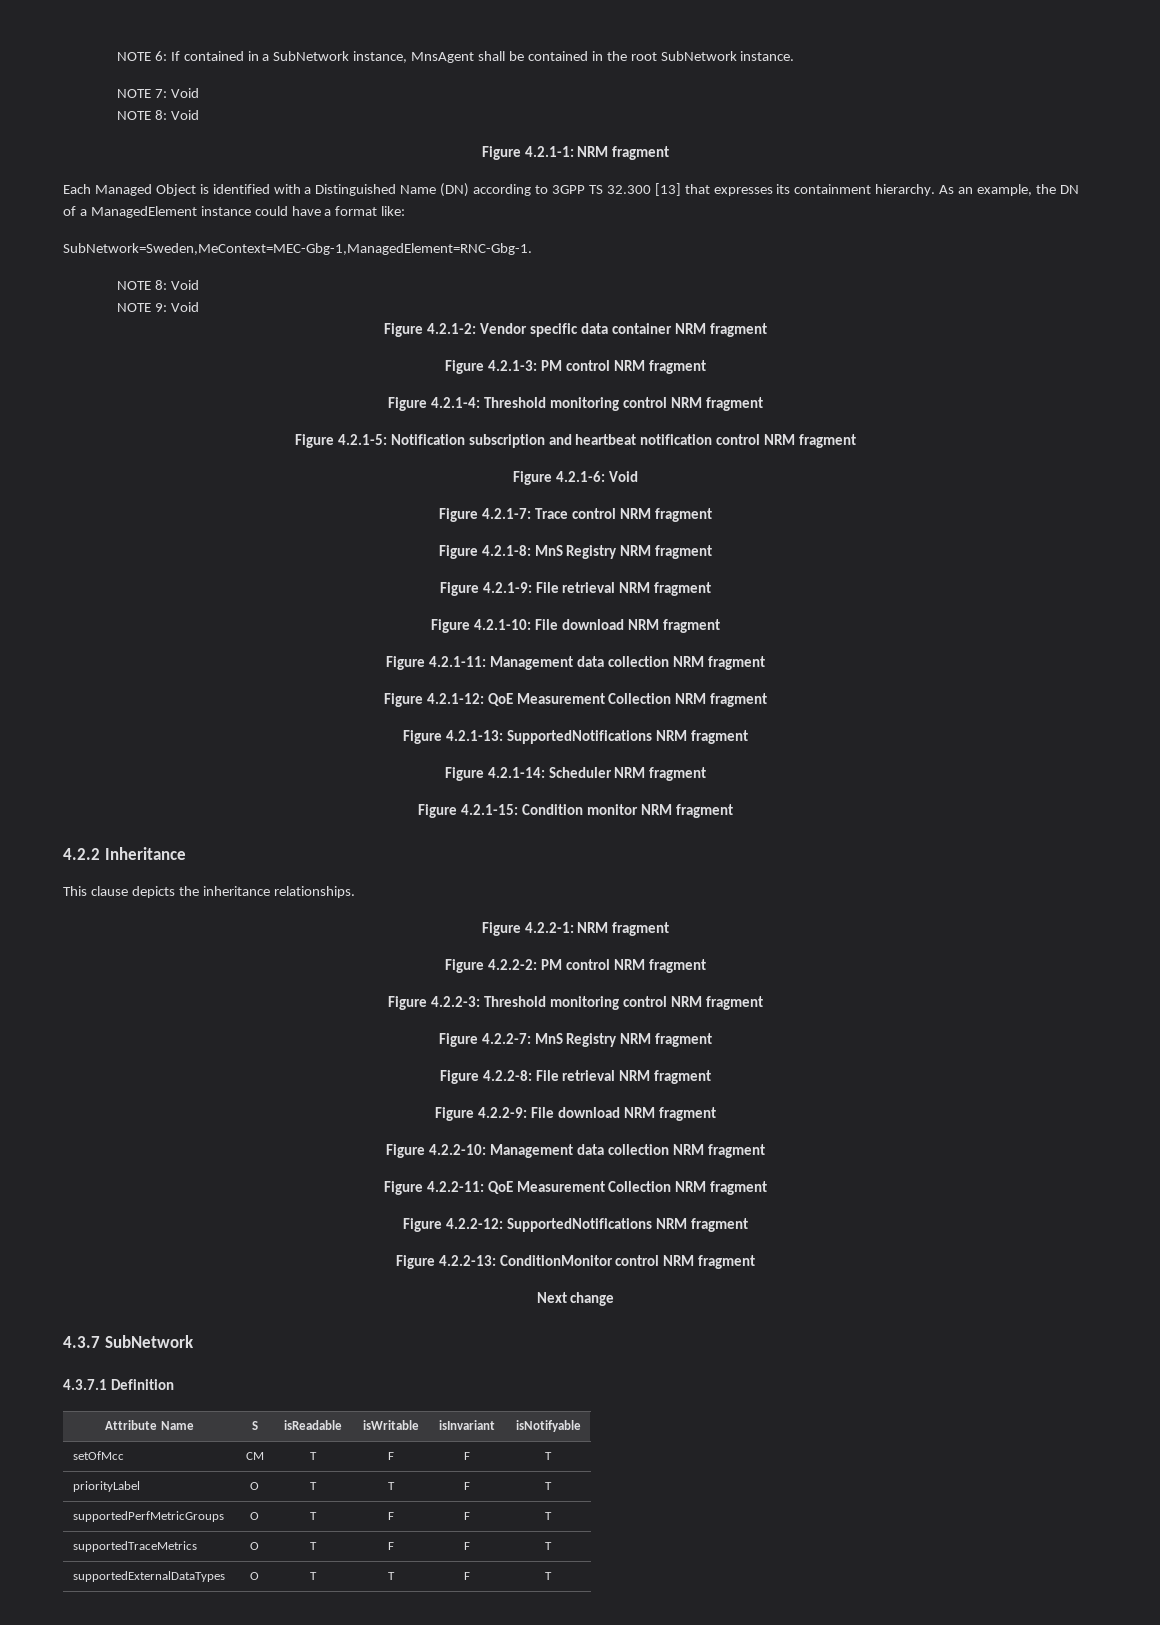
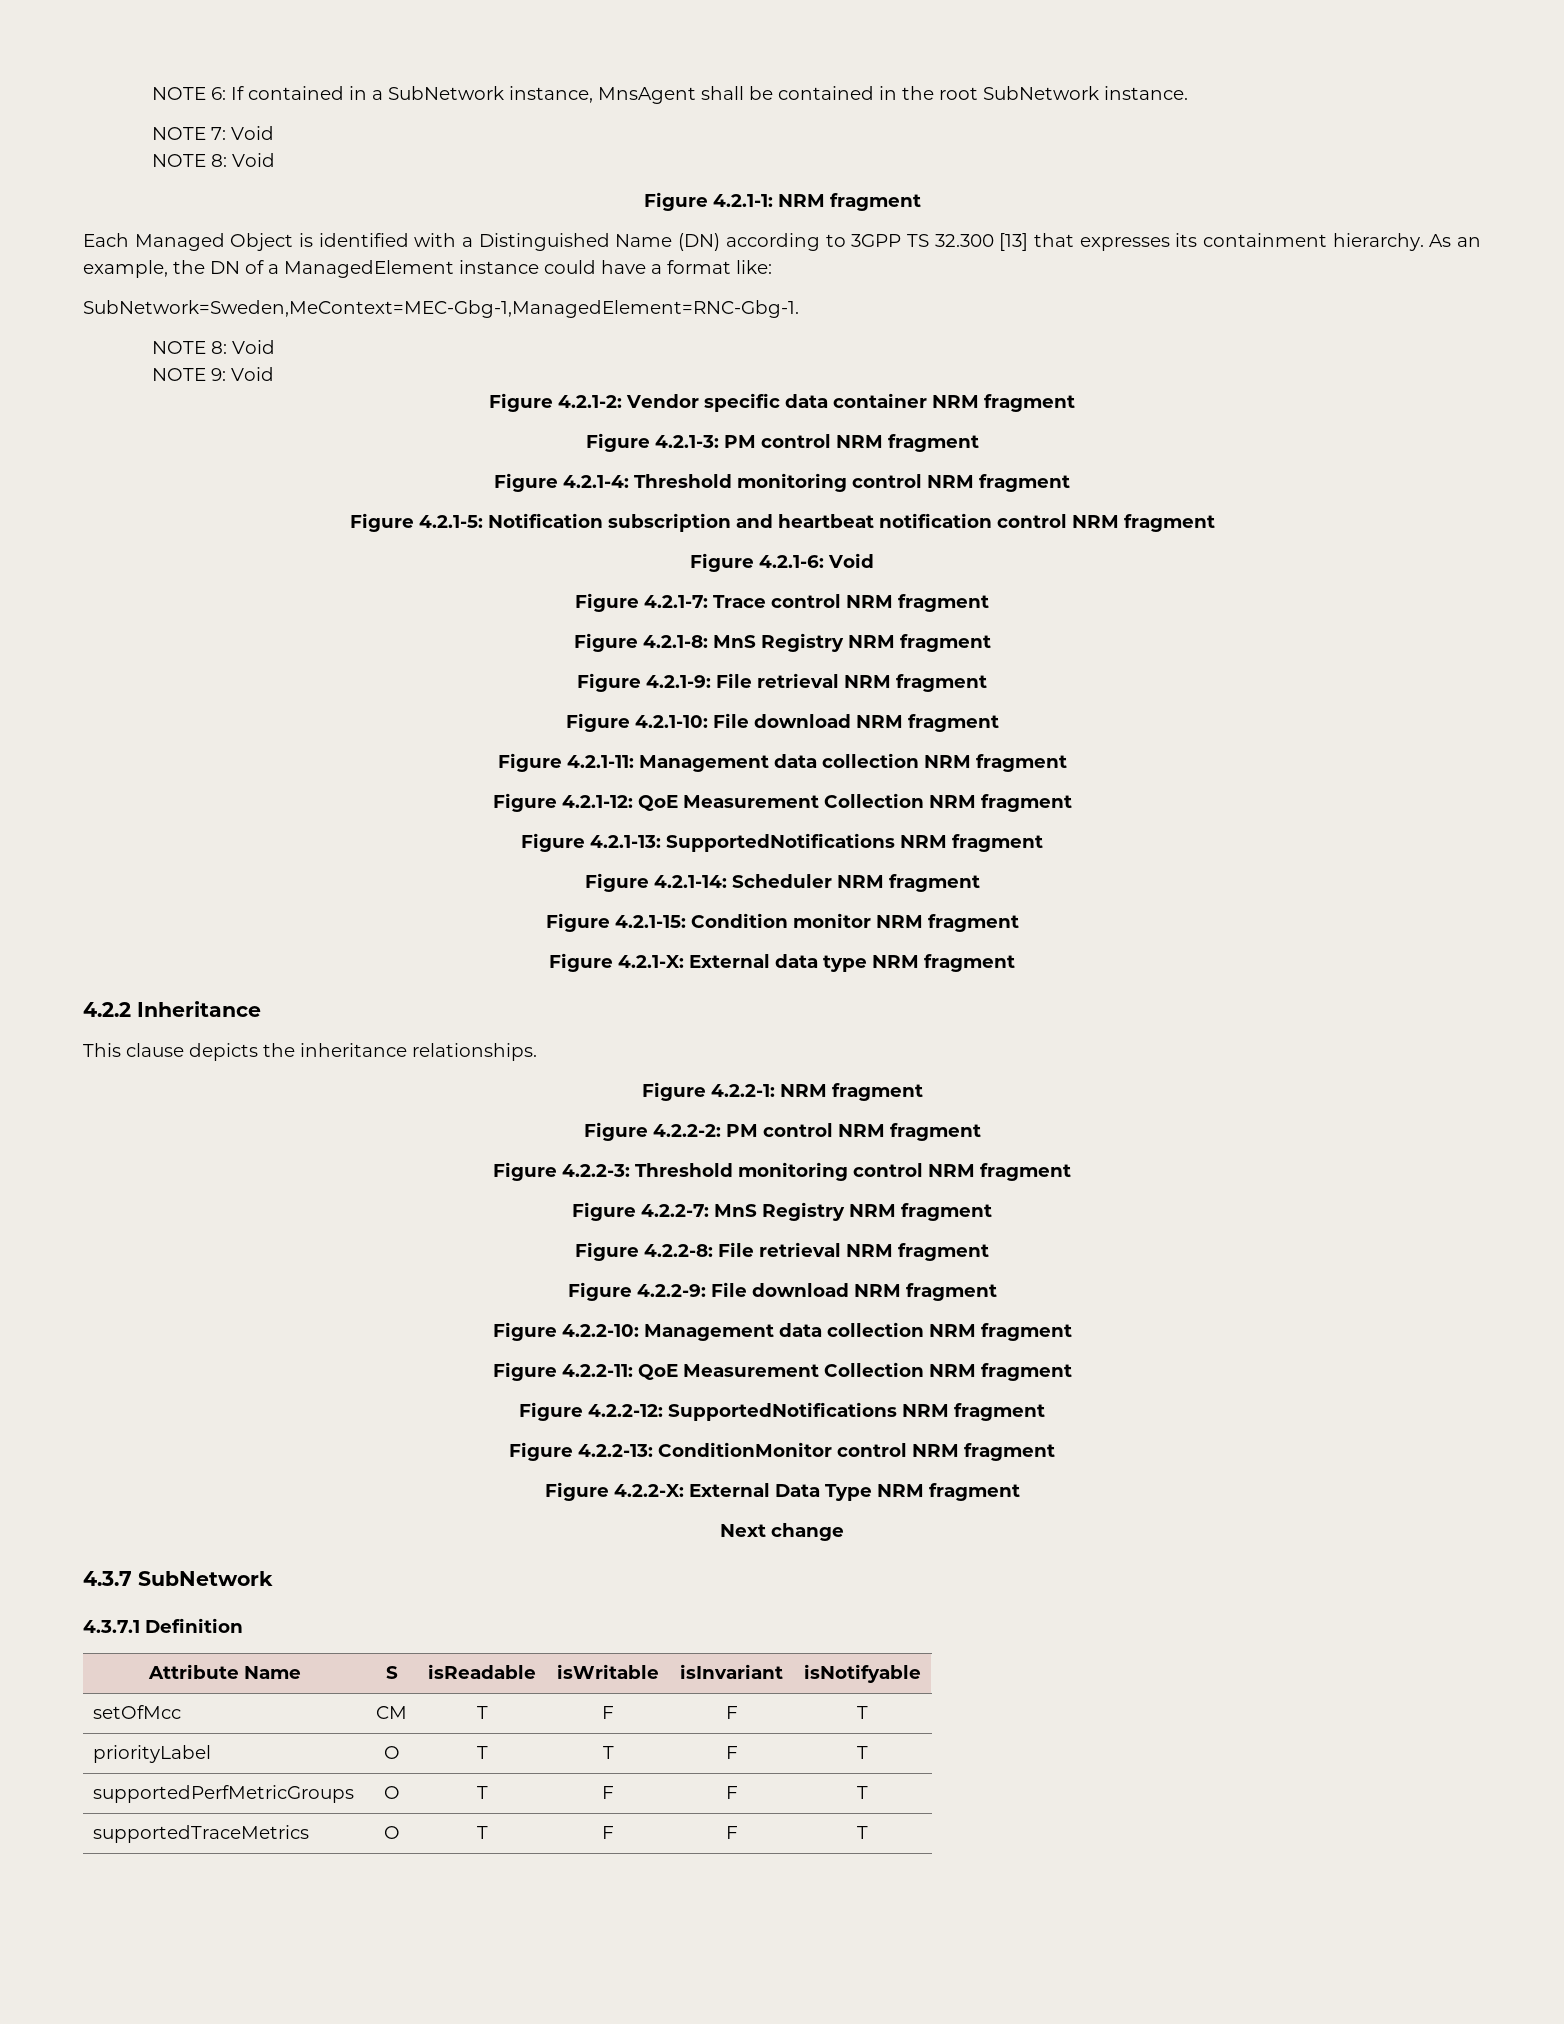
(733, 811) none -> [549,953,1015,972] // Figure 4.2.1-X: External data type NRM fragment
(756, 1262) none -> [544,1482,1020,1501] // Figure 4.2.2-X: External Data Type NRM fragment
[72,1571,225,1582] [250,1572,259,1580] [310,1572,317,1580] [387,1572,395,1580] [464,1572,470,1580] [545,1572,552,1580] // supportedExternalDataTypes | O | T | T | F | T -> (868, 1832) none

